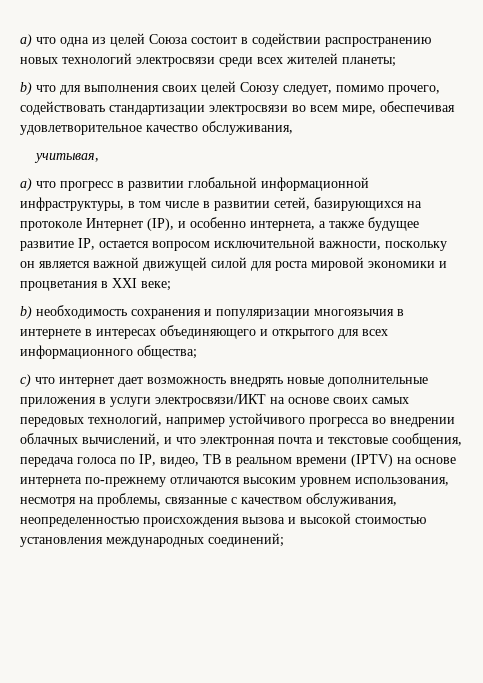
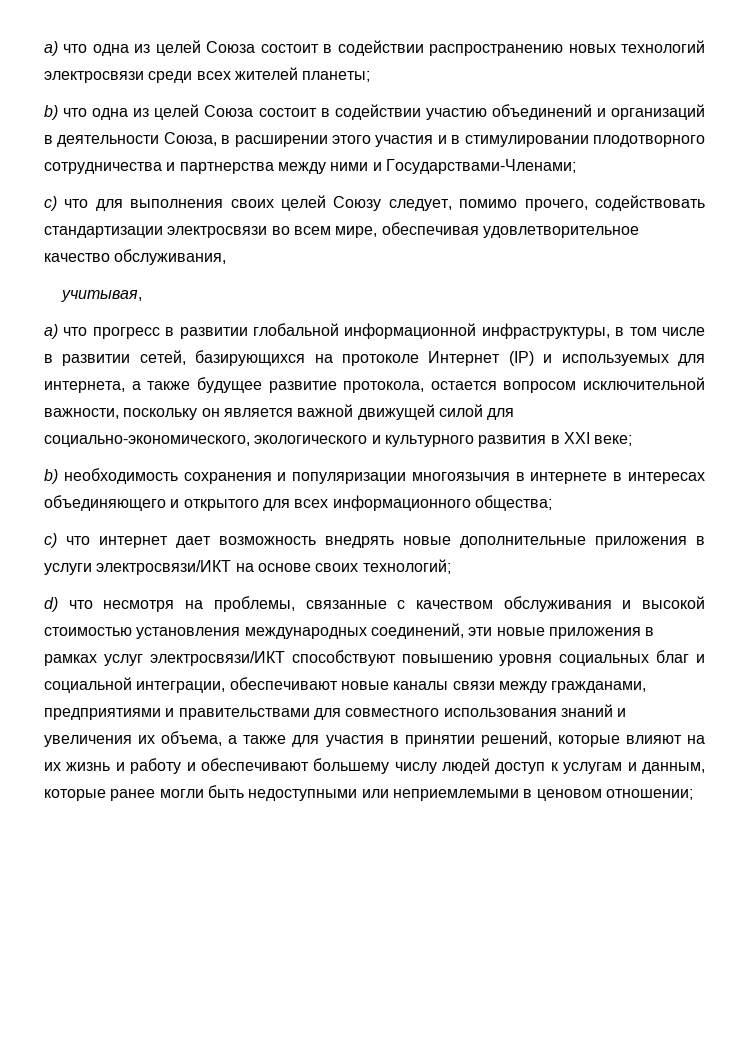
(56, 88) none -> [92,104,705,120] [44,132,706,147] [44,159,576,174] [44,196,89,211] одна из целей Союза состоит в содействии участию объединений и организаций в деятельности Союза, в расширении этого участия и в стимулировании плодотворного сотрудничества и партнерства между ними и Государствами-Членами; // c) что
[147,217,246,231] (IР), и особенно -> [508,351,706,366] (IР) и используемых для
[78,238,95,250] IP, -> [343,381,425,393] протокола,
[275,257,447,271] [20,281,98,291] роста мировой экономики и процветания -> [44,435,547,447] социально-экономического, экологического и культурного развития
[372,397,409,404] [20,413,455,427] [20,433,462,447] [20,454,456,467] [20,477,449,487] самых передовых технологий, например устойчивого прогресса во внедрении облачных вычислений, и что электронная почта и текстовые сообщения, передача голоса по IP, видео, ТВ в реальном времени (IPTV) на основе интернета по-прежнему отличаются высоким уровнем использования, -> [362,559,451,574] [44,597,93,612] технологий; // d) что
[306,493,397,507] [20,517,285,527] обслуживания, неопределенностью происхождения вызова -> [503,596,612,612] обслуживания
[208,533,284,547] соединений; -> [370,623,655,639] [44,650,705,666] [44,677,647,693] [44,704,627,720] [44,731,706,747] [44,758,705,774] [44,785,693,801] соединений, эти новые приложения в рамках услуг электросвязи/ИКТ способствуют повышению уровня социальных благ и социальной интеграции, обеспечивают новые каналы связи между гражданами, предприятиями и правительствами для совместного использования знаний и увеличения их объема, а также для участия в принятии решений, которые влияют на их жизнь и работу и обеспечивают большему числу людей доступ к услугам и данным, которые ранее могли быть недоступными или неприемлемыми в ценовом отношении;

